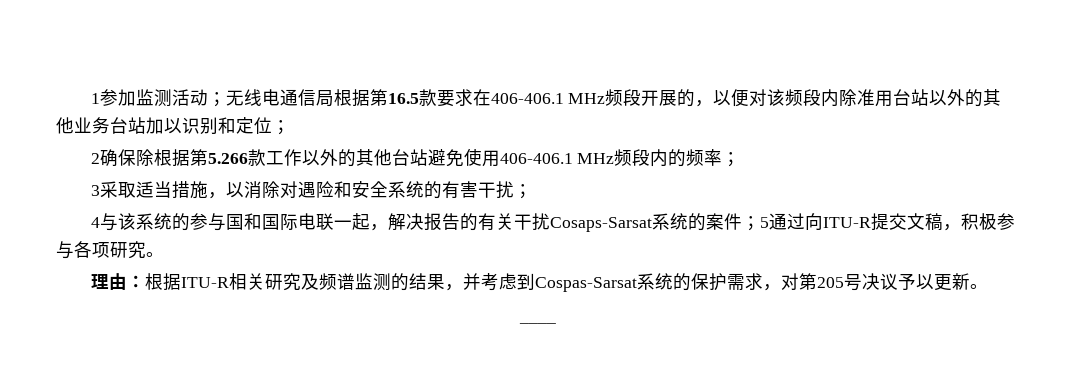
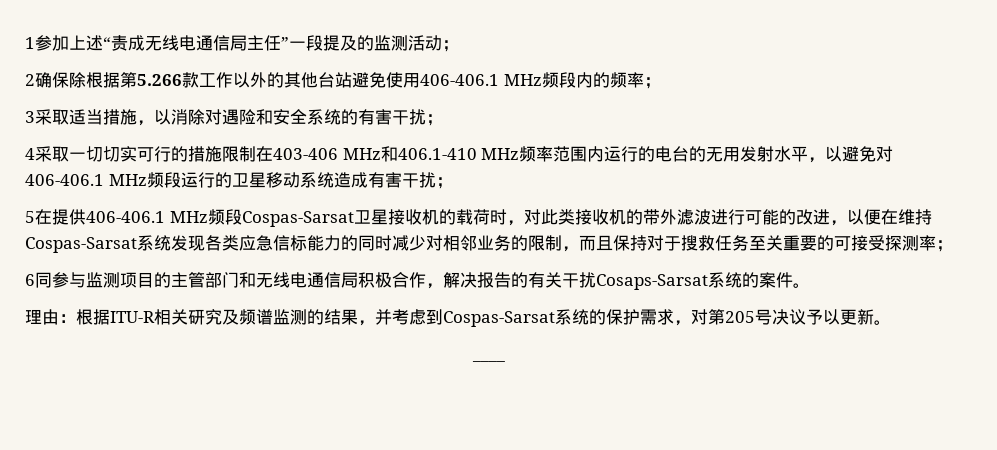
[135,89,1002,107] [56,117,272,135] 监测活动；无线电通信局根据第16.5款要求在406-406.1 MHz频段开展的，以便对该频段内除准用台站以外的其他业务台站加以识别和定位 -> [69,35,442,51] 上述“责成无线电通信局主任”一段提及的监测活动
[99,213,370,231] 与该系统的参与国和国际电联一起 -> [35,146,894,163] [25,172,453,189] [25,209,932,227] [25,235,953,253] [25,272,426,288] 采取一切切实可行的措施限制在403-406 MHz和406.1-410 MHz频率范围内运行的电台的无用发射水平，以避免对406-406.1 MHz频段运行的卫星移动系统造成有害干扰； // 5在提供406-406.1 MHz频段Cospas-Sarsat卫星接收机的载荷时，对此类接收机的带外滤波进行可能的改进，以便在维持Cospas-Sarsat系统发现各类应急信标能力的同时减少对相邻业务的限制，而且保持对于搜救任务至关重要的可接受探测率； // 6同参与监测项目的主管部门和无线电通信局积极合作
[741,213,1015,231] [56,241,146,259] ；5通过向ITU-R提交文稿，积极参与各项研究 -> (793, 280) none

